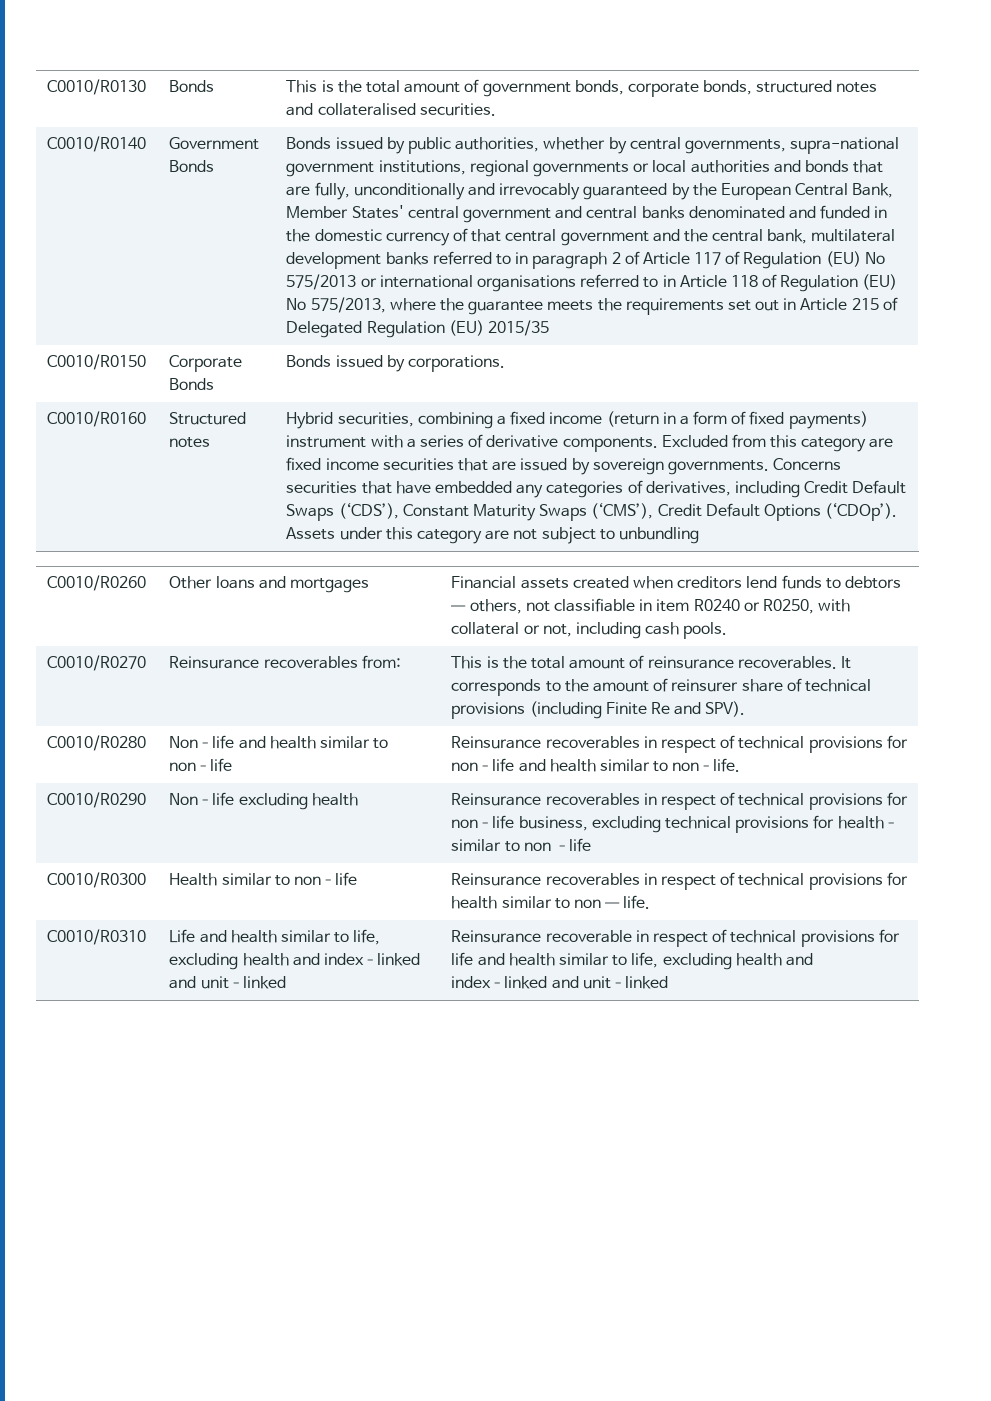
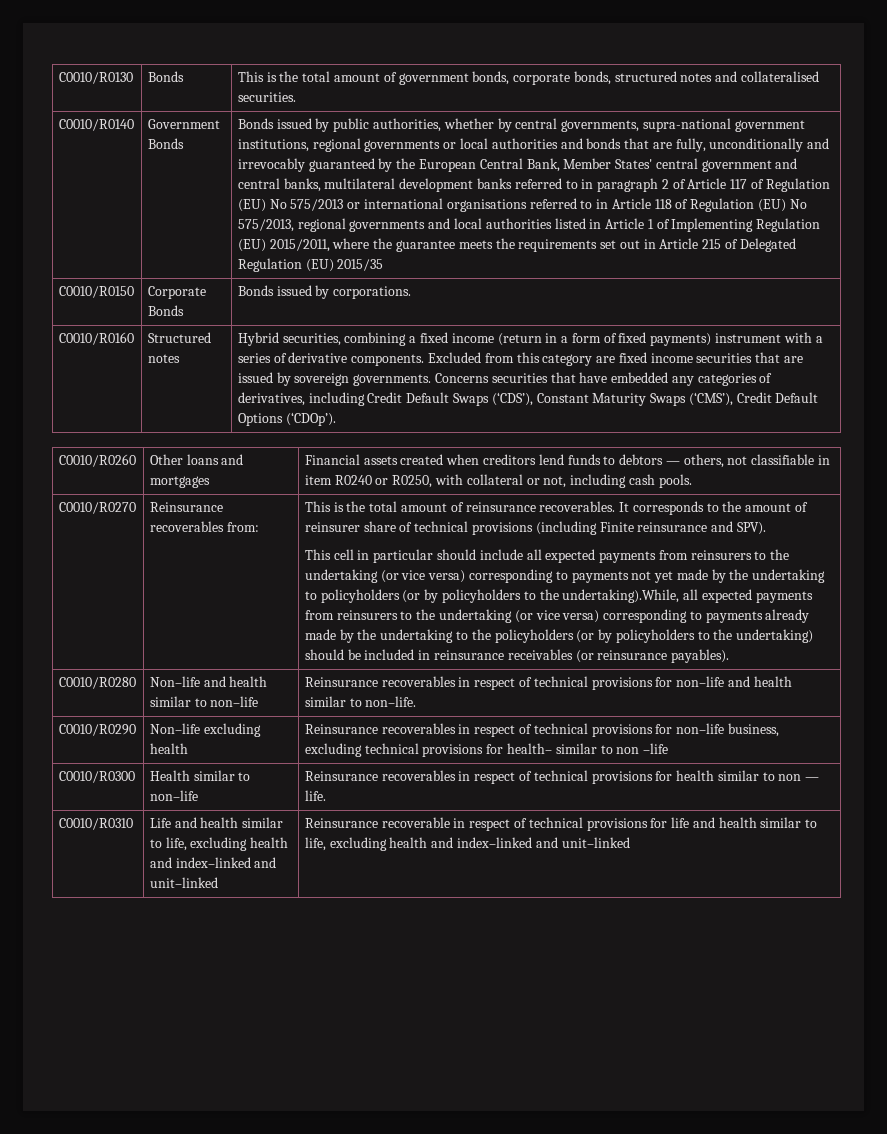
[641,205,888,219] [286,228,808,246] banks denominated and funded in the domestic currency of that central government and the central bank, -> [283,178,321,192] banks,
(386, 305) none -> [297,218,821,232] [237,239,330,252] regional governments and local authorities listed in Article 1 of Implementing Regulation (EU) 2015/2011,
[286,527,699,544] Assets under this category are not subject to unbundling -> (336, 419) none
[650,702,670,714] Re -> [637,522,708,532] reinsurance
(746, 709) none -> [304,549,790,563] [304,569,826,583] [304,589,813,603] [304,609,810,623] [304,629,814,643] [304,649,730,663] // This cell in particular should include all expected payments from reinsurers to the undertaking (or vice versa) corresponding to payments not yet made by the undertaking to policyholders (or by policyholders to the undertaking).While, all expected payments from reinsurers to the undertaking (or vice versa) corresponding to payments already made by the undertaking to the policyholders (or by policyholders to the undertaking) should be included in reinsurance receivables (or reinsurance payables).

